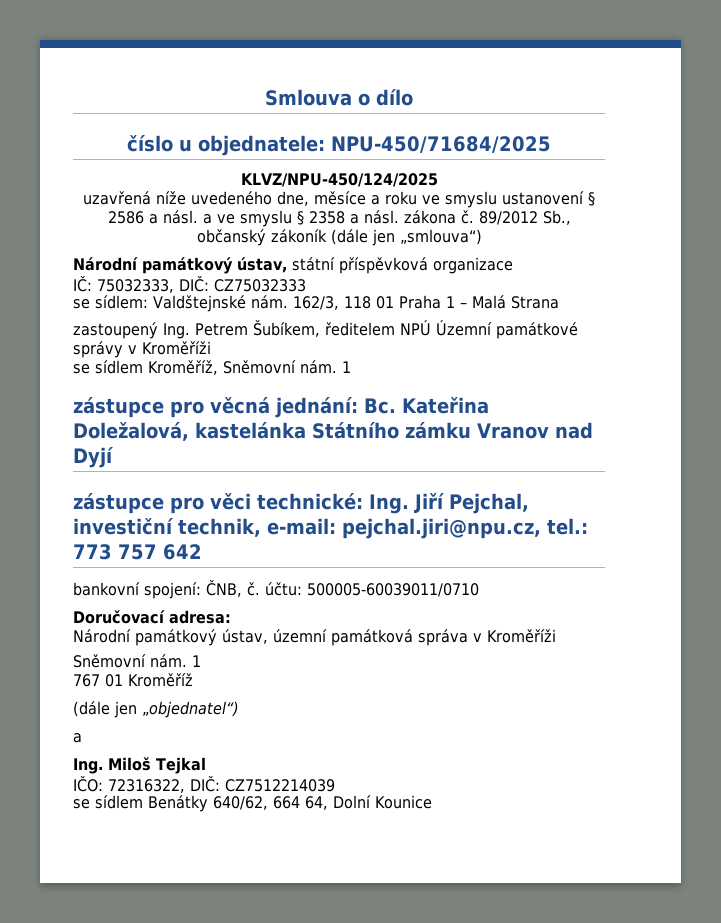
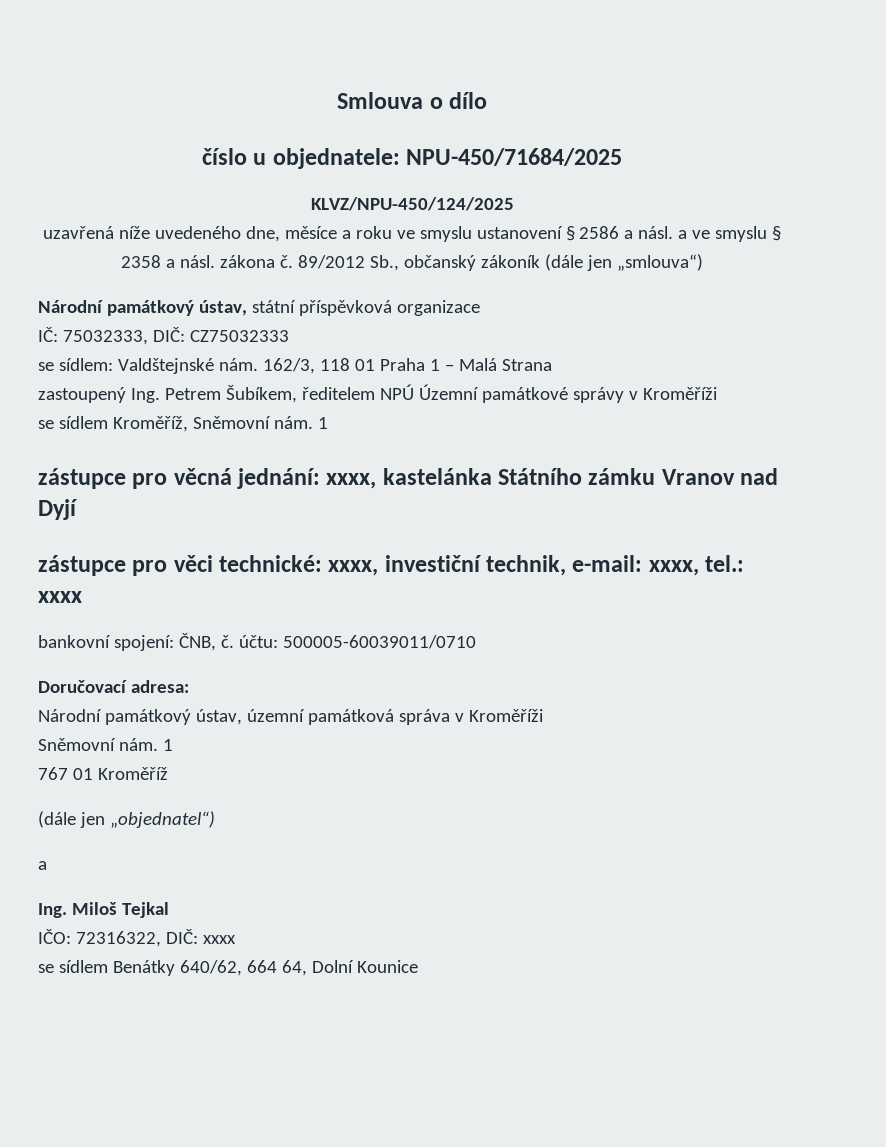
[364,397,489,414] [73,422,189,441] Bc. Kateřina Doležalová, -> [326,473,377,489] xxxx,
[369,493,529,514] [73,518,588,539] [73,544,202,560] Ing. Jiří Pejchal, investiční technik, e-mail: pejchal.jiri@npu.cz, tel.: 773 757 642 -> [328,555,745,576] [38,591,82,603] xxxx, investiční technik, e-mail: xxxx, tel.: xxxx
[225,779,335,792] CZ7512214039 -> [202,935,236,944] xxxx

